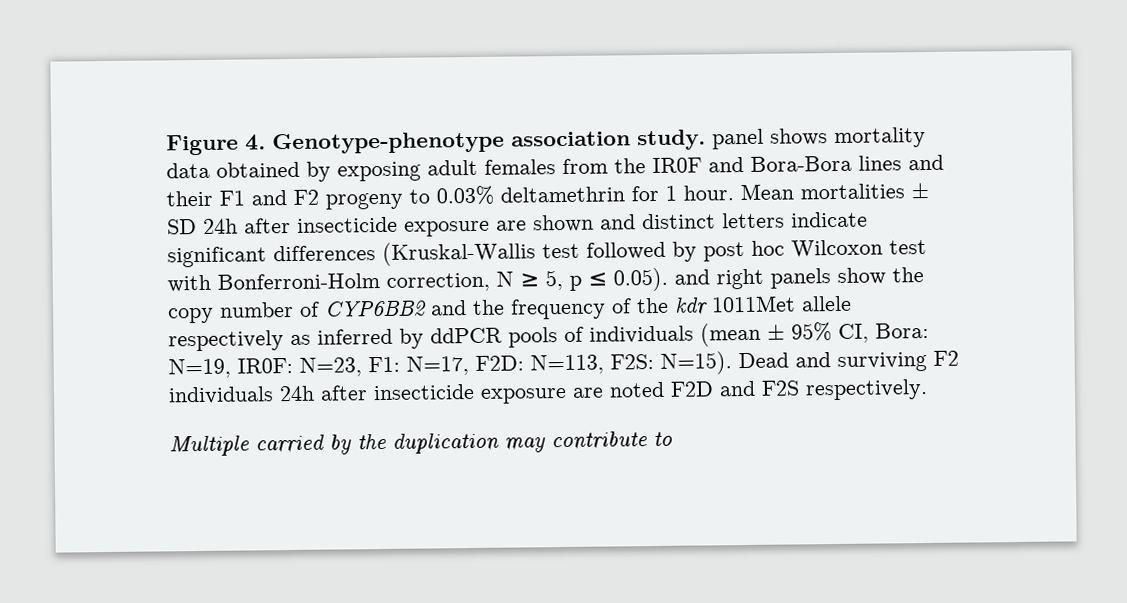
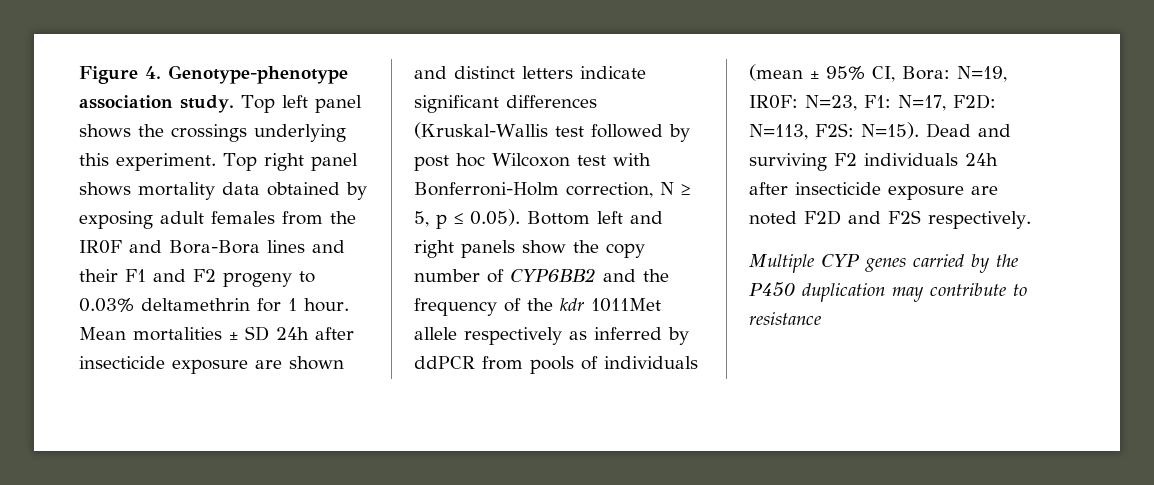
(706, 140) none -> [240,95,362,113] [79,124,346,142] [79,153,304,171] Top left panel shows the crossings underlying this experiment. Top right
(668, 279) none -> [527,211,623,225] Bottom left
(503, 335) none -> [482,356,523,370] from
(250, 446) none -> [821,254,906,272] CYP genes
(387, 442) none -> [749,282,795,297] P450
(673, 439) none -> [749,312,821,325] resistance

